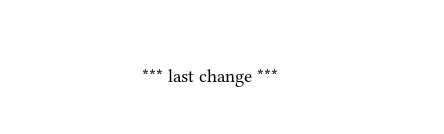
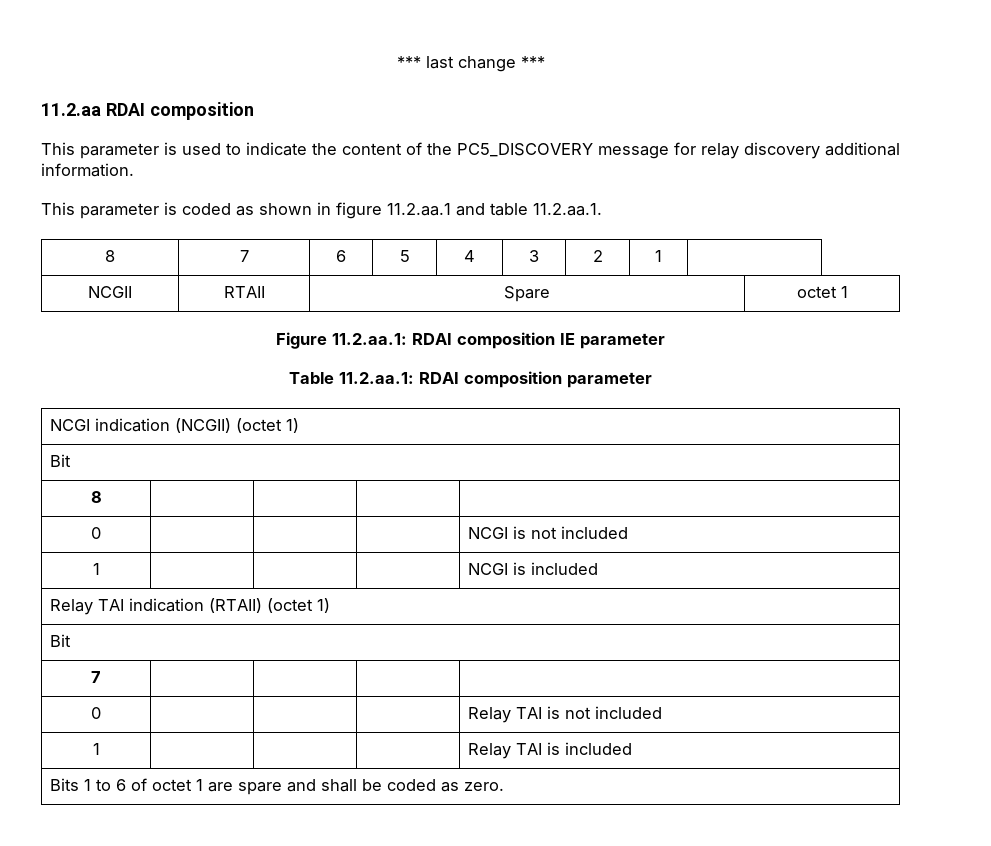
(278, 75) none -> [41,102,254,120] [41,142,900,159] [41,163,134,177] [41,202,602,219] [105,250,115,262] [239,250,249,262] [336,250,346,262] [399,250,410,262] [464,250,475,262] [529,250,539,262] [592,250,603,262] [655,250,662,262] [88,286,132,298] [223,286,265,298] [504,286,550,302] [796,286,848,298] [276,332,665,349] [289,371,652,388] [50,418,300,433] [50,454,72,467] [90,491,102,503] [91,527,101,539] [468,526,629,539] [92,563,100,575] [468,562,599,575] [50,598,331,615] [50,634,72,647] [91,671,101,683] [91,707,101,719] [468,706,663,723] [92,743,100,755] [468,742,633,759] [50,778,505,795] // 11.2.aa RDAI composition // This parameter is used to indicate the content of the PC5_DISCOVERY message for relay discovery additional information. // This parameter is coded as shown in figure 11.2.aa.1 and table 11.2.aa.1. // 8 | 7 | 6 | 5 | 4 | 3 | 2 | 1 | // NCGII | RTAII | Spare | octet 1 // Figure 11.2.aa.1: RDAI composition IE parameter // Table 11.2.aa.1: RDAI composition parameter // NCGI indication (NCGII) (octet 1) // Bit // 8 | | | | // 0 | | | | NCGI is not included // 1 | | | | NCGI is included // Relay TAI indication (RTAII) (octet 1) // Bit // 7 | | | | // 0 | | | | Relay TAI is not included // 1 | | | | Relay TAI is included // Bits 1 to 6 of octet 1 are spare and shall be coded as zero.

